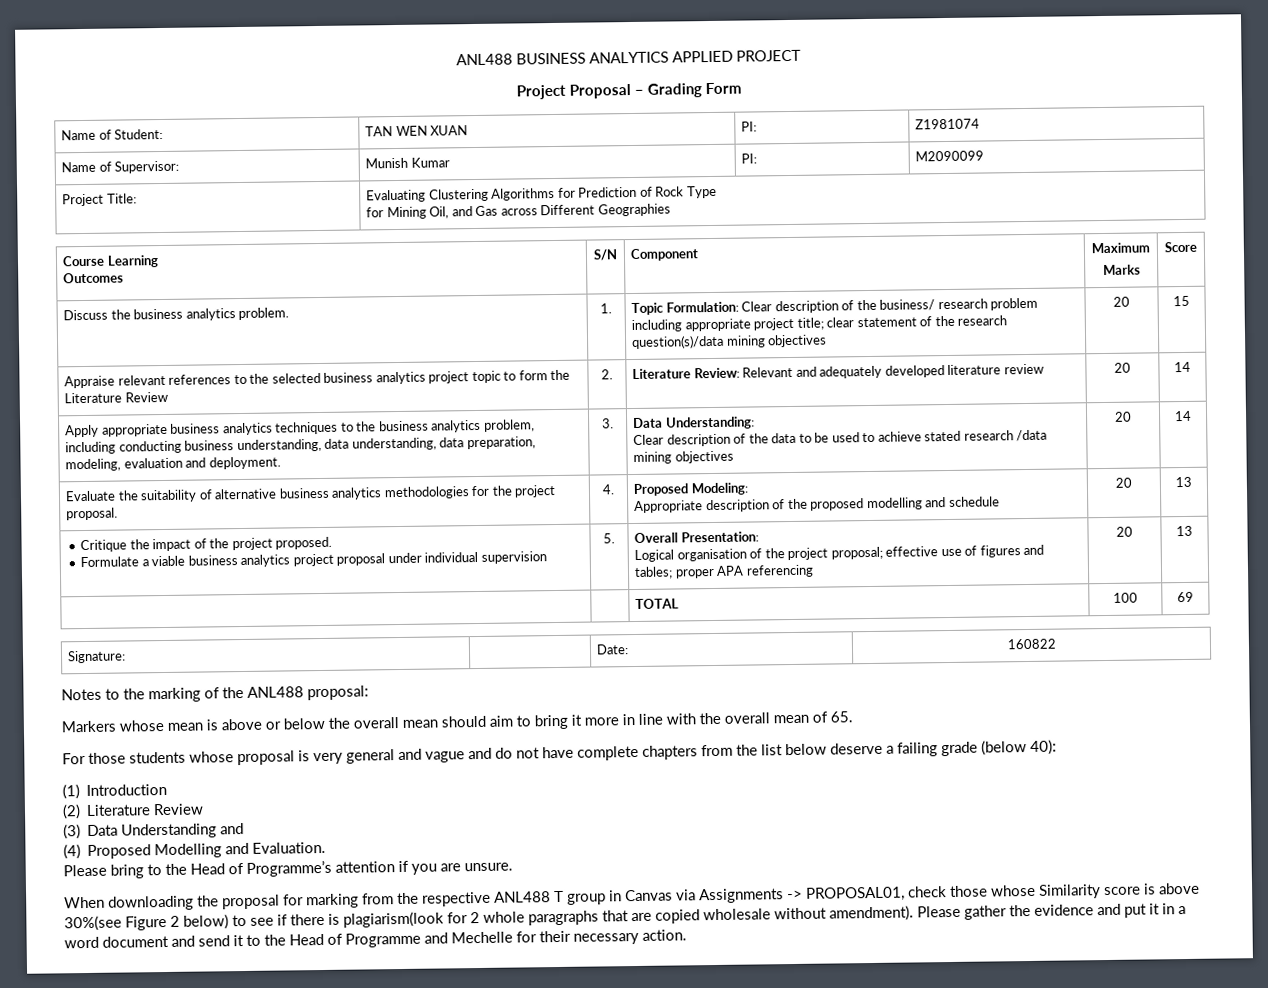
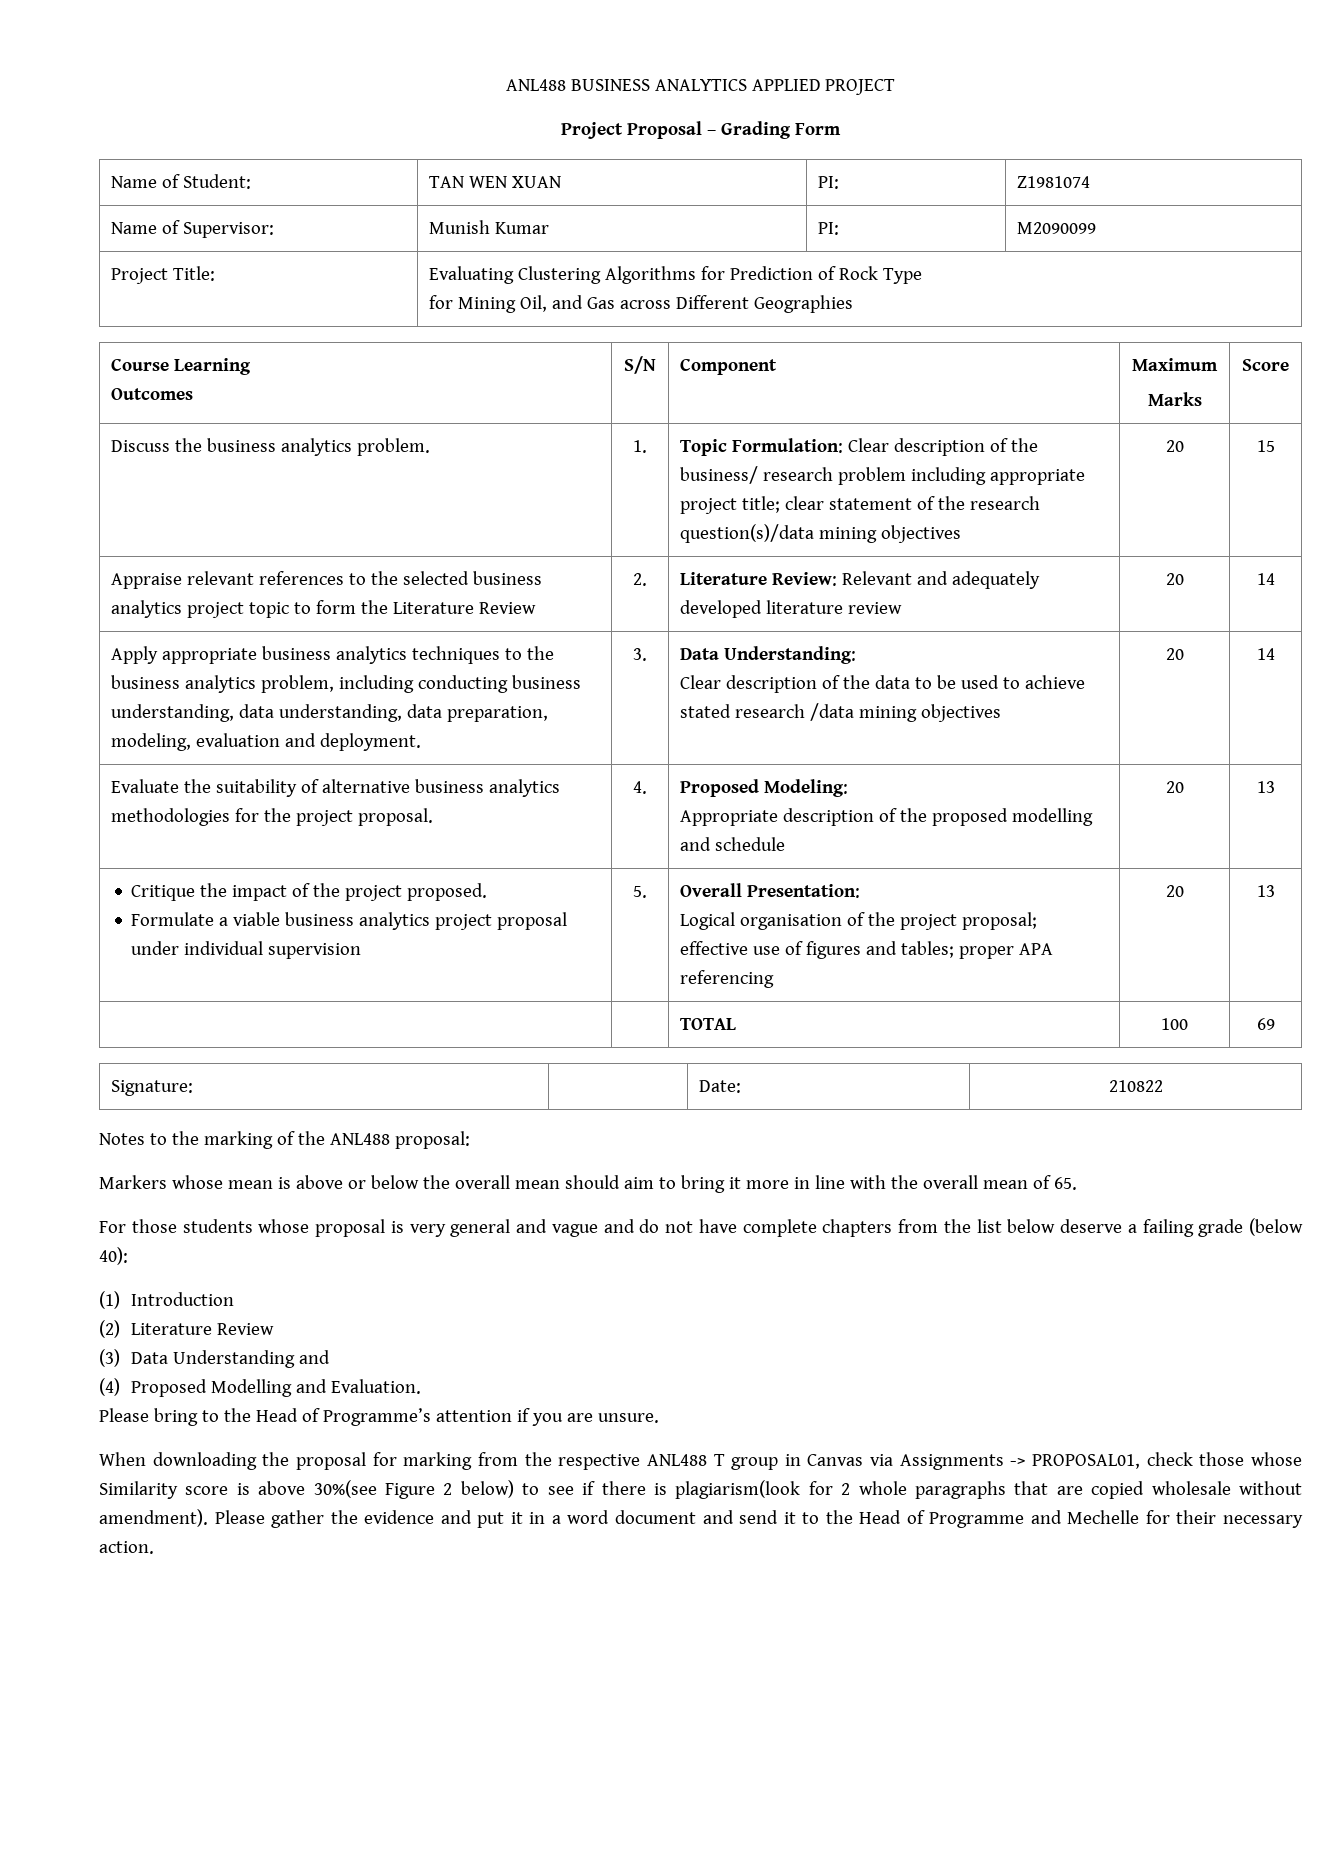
[1006,638,1057,650] 160822 -> [1108,1080,1163,1092] 210822

